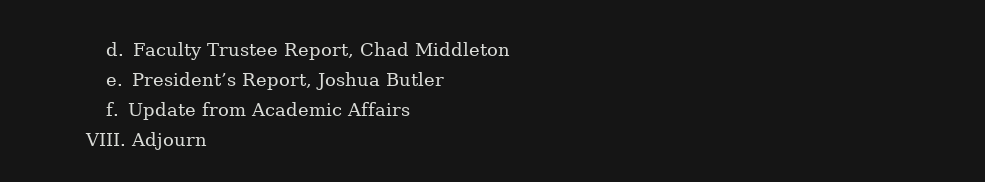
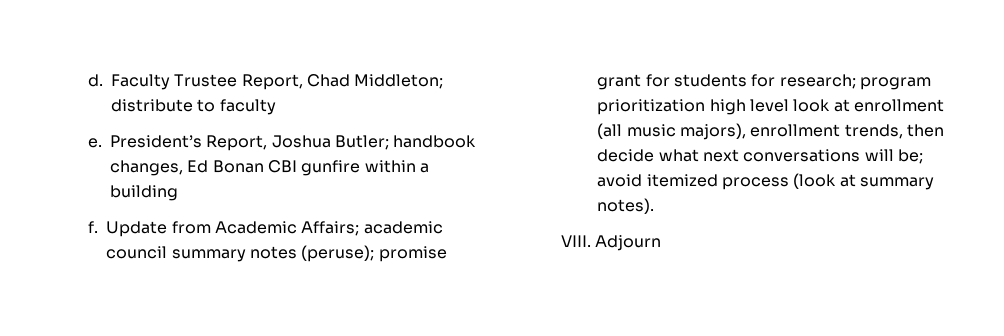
[414,42,510,56] Middleton -> [354,74,444,89] [111,99,276,115] Middleton; distribute to faculty
[385,72,444,86] [105,102,410,120] Butler // f. Update from Academic Affairs -> [335,135,477,150] [110,160,430,176] [110,185,179,201] [88,221,443,237] [106,245,447,262] [597,74,932,90] [597,99,945,115] [597,123,945,140] [597,149,924,164] [597,173,935,190] [597,198,655,214] Butler; handbook changes, Ed Bonan CBI gunfire within a building // f. Update from Academic Affairs; academic council summary notes (peruse); promise grant for students for research; program prioritization high level look at enrollment (all music majors), enrollment trends, then decide what next conversations will be; avoid itemized process (look at summary notes).

